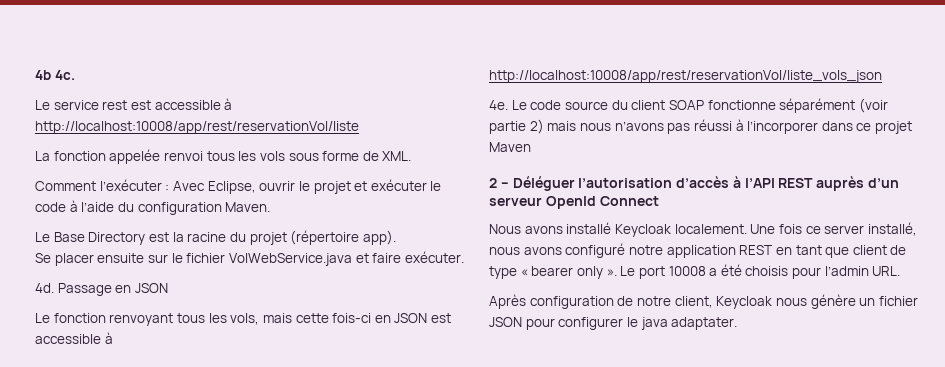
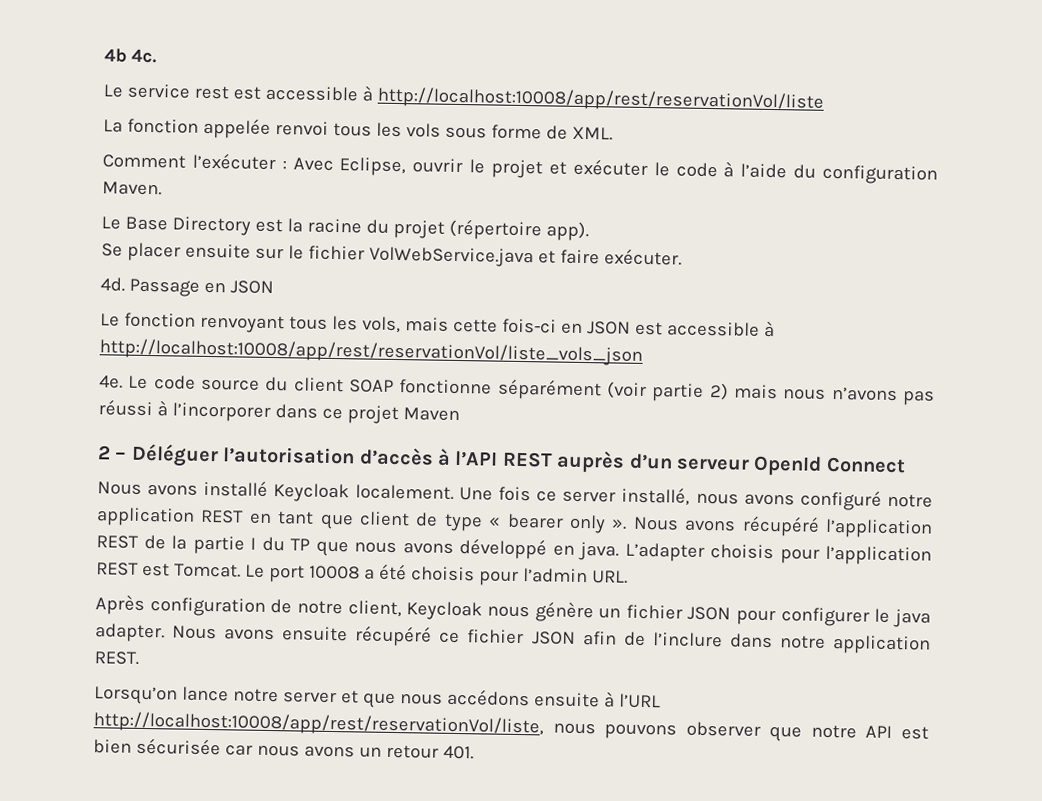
(617, 272) none -> [632,515,933,539] [96,534,932,566] [96,562,241,578] Nous avons récupéré l’application REST de la partie I du TP que nous avons développé en java. L’adapter choisis pour l’application REST est Tomcat.
[671,317,738,330] adaptater. -> [95,623,932,655] [94,651,139,665] [94,686,661,709] [93,711,929,742] [93,737,474,760] adapter. Nous avons ensuite récupéré ce fichier JSON afin de l’inclure dans notre application REST. // Lorsqu’on lance notre server et que nous accédons ensuite à l’URL http://localhost:10008/app/rest/reservationVol/liste, nous pouvons observer que notre API est bien sécurisée car nous avons un retour 401.

